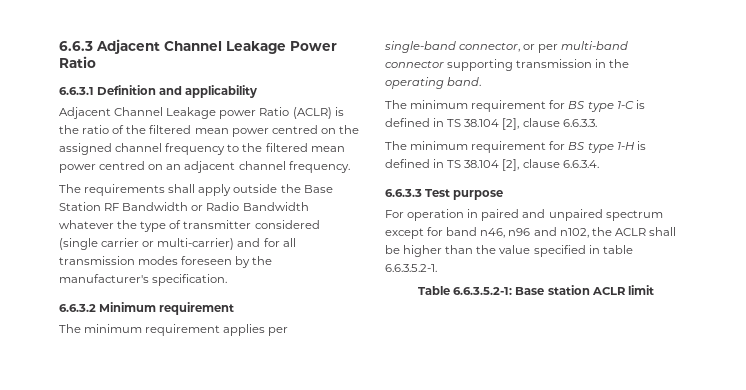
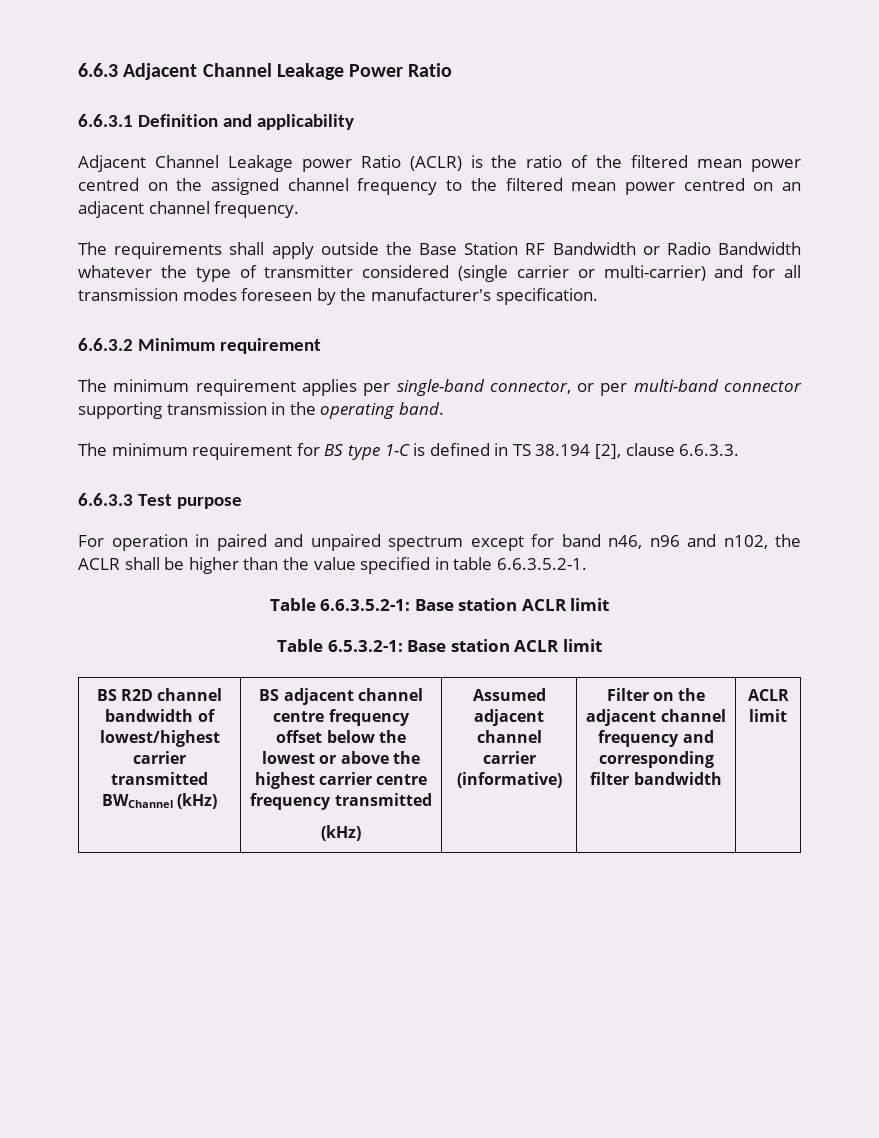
[464,119,500,127] 38.104 -> [535,444,591,456] 38.194
[385,141,646,153] [385,159,599,171] // The minimum requirement for BS type 1-H is defined in TS 38.104 [2], clause 6.6.3.4. -> (740, 450) none
(654, 290) none -> [277,639,602,652] [96,688,223,701] [105,709,215,722] [99,730,220,747] [133,751,186,764] [111,772,208,785] [101,793,218,809] [259,688,423,705] [273,709,410,726] [276,730,406,743] [262,751,420,764] [254,772,428,789] [250,793,432,810] [321,825,361,841] [472,688,546,701] [474,709,544,726] [476,730,542,743] [482,751,536,764] [456,772,562,788] [606,688,706,701] [586,709,726,726] [598,730,714,747] [598,751,714,768] [590,772,722,785] [747,689,789,701] [749,709,787,722] // Table 6.5.3.2-1: Base station ACLR limit // BS R2D channel bandwidth of lowest/highest carrier transmitted BWChannel (kHz) | BS adjacent channel centre frequency offset below the lowest or above the highest carrier centre frequency transmitted // (kHz) | Assumed adjacent channel carrier (informative) | Filter on the adjacent channel frequency and corresponding filter bandwidth | ACLR limit

